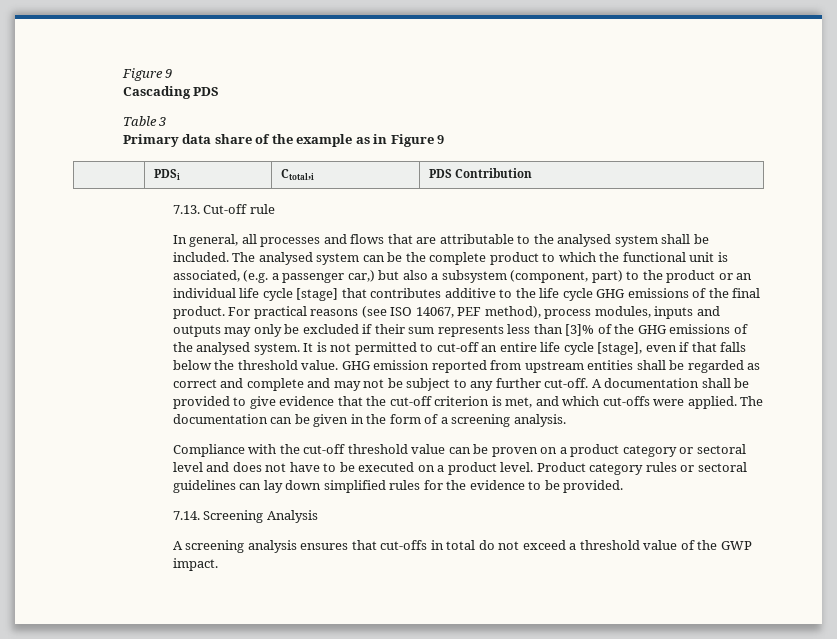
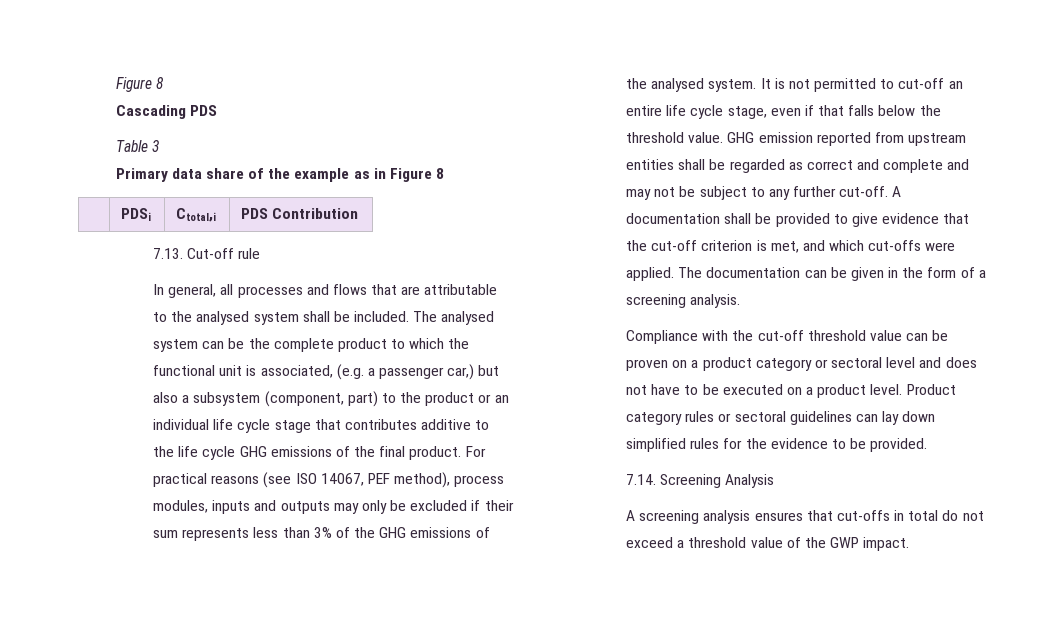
[121,68,173,81] Figure 9 -> [115,77,164,92] Figure 8
[437,135,445,144] 9 -> [436,168,445,179] 8
[296,288,339,301] [stage] -> [274,420,311,433] stage
[565,324,595,336] [3]% -> [313,527,332,538] 3%
[597,342,643,355] [stage], -> [727,106,767,119] stage,

